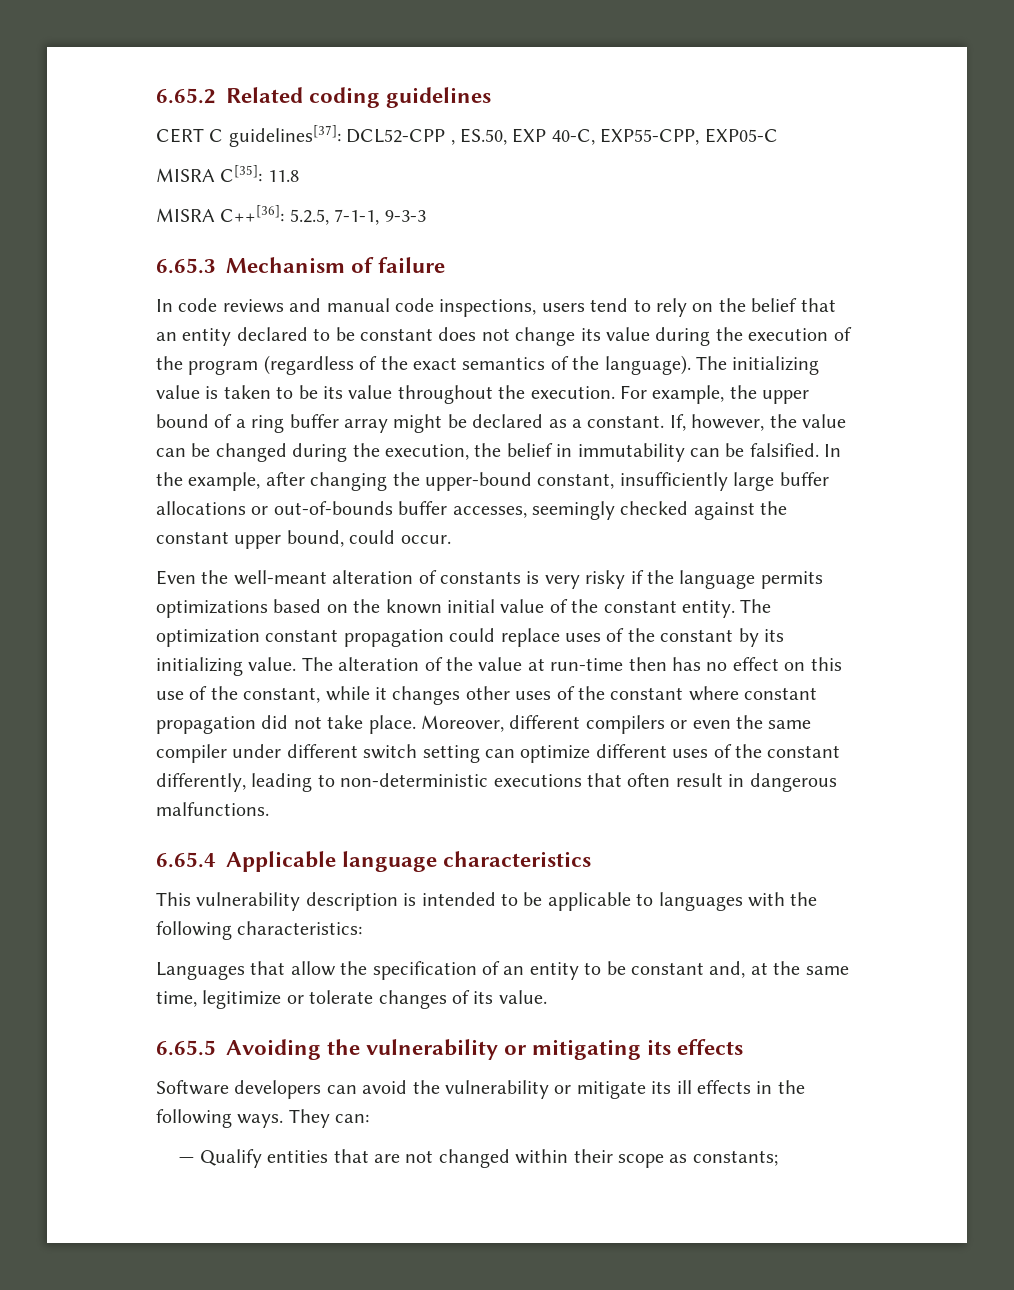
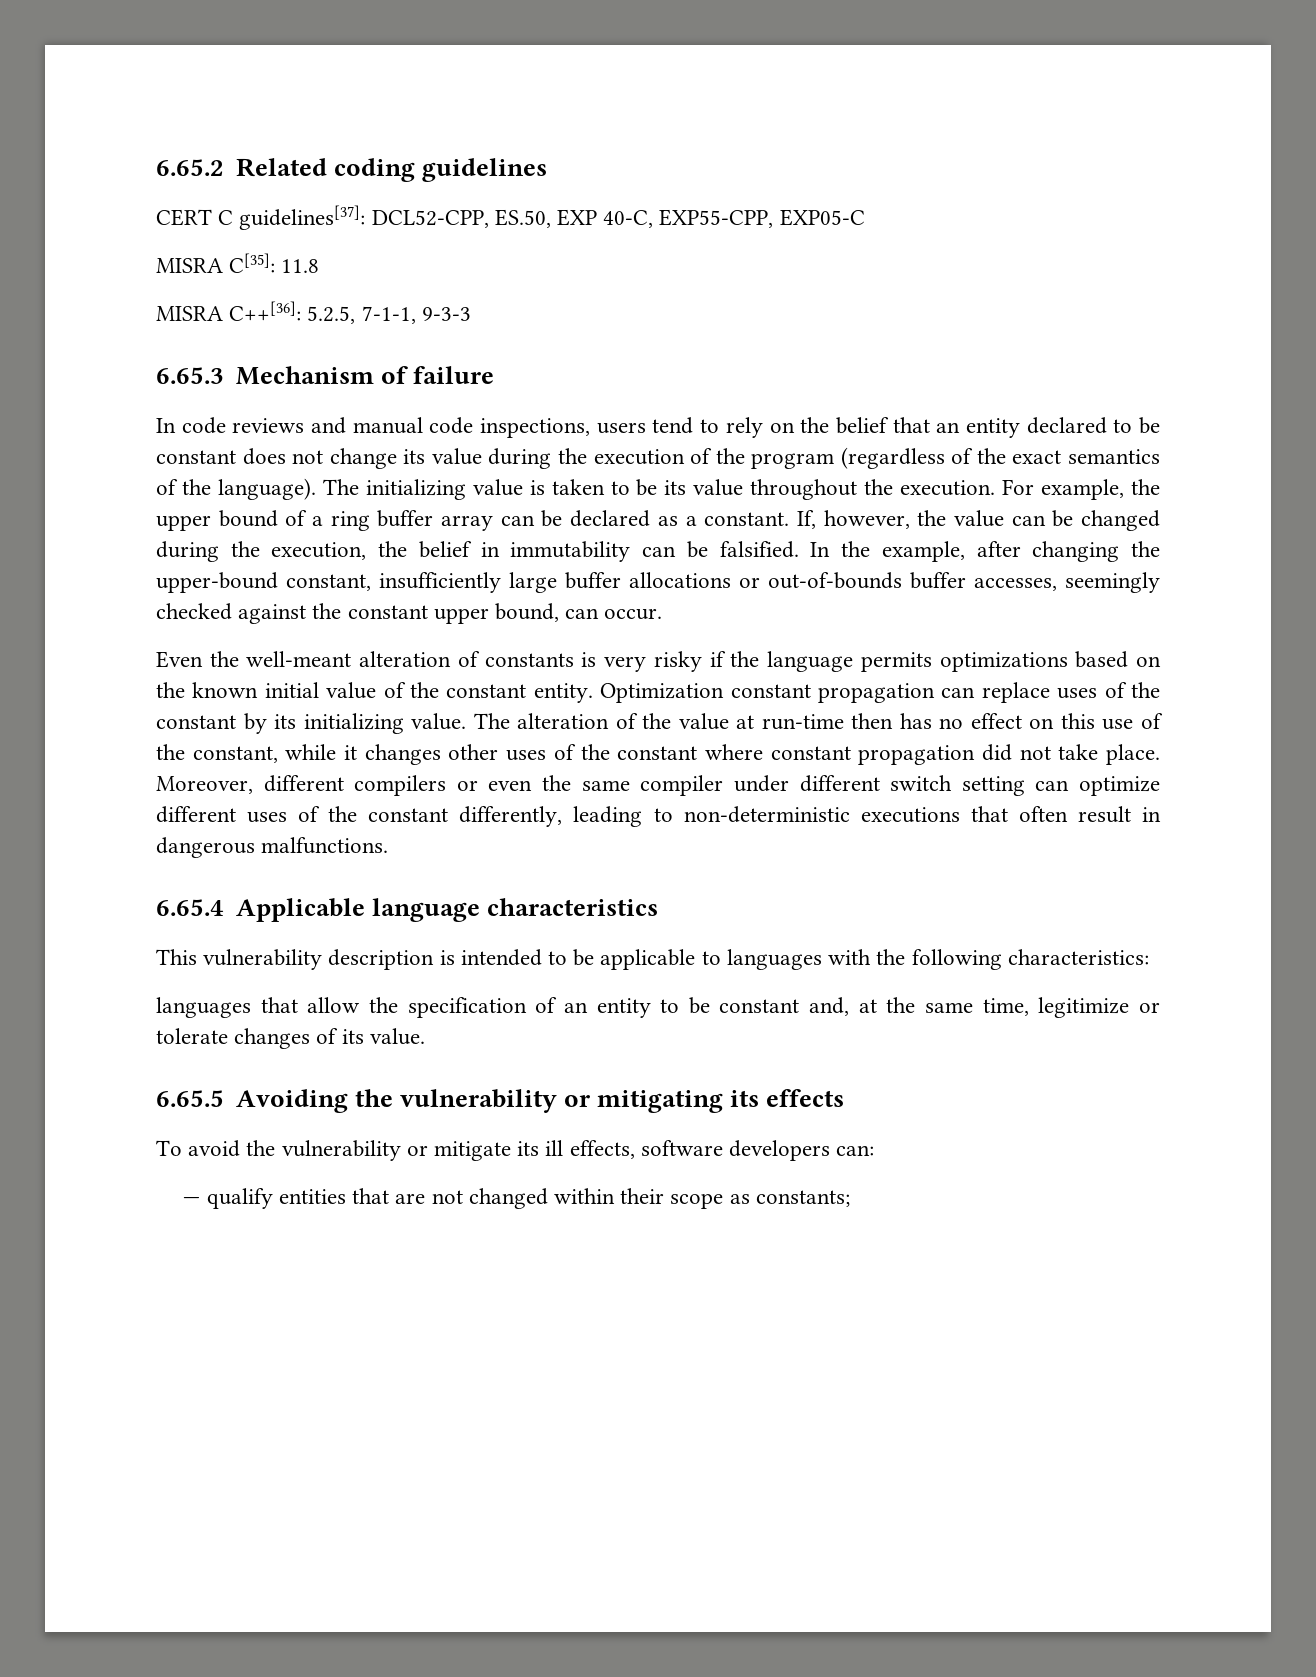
[346,129,455,145] DCL52-CPP , -> [371,210,489,228] DCL52-CPP,
[393,414,443,433] might -> [500,515,535,526] can
[349,530,396,544] could -> [565,608,600,619] can
[740,599,772,613] [156,628,496,647] The optimization constant propagation could -> [600,683,976,703] Optimization constant propagation can
[156,962,245,980] Languages -> [156,997,251,1018] languages
[156,1080,357,1099] Software developers can -> [156,1140,182,1156] To
[696,1080,805,1094] [156,1109,330,1128] effects in the following ways. They -> [569,1140,831,1161] effects, software developers
[199,1149,262,1168] Qualify -> [206,1188,273,1209] qualify

